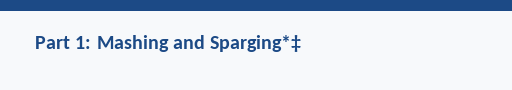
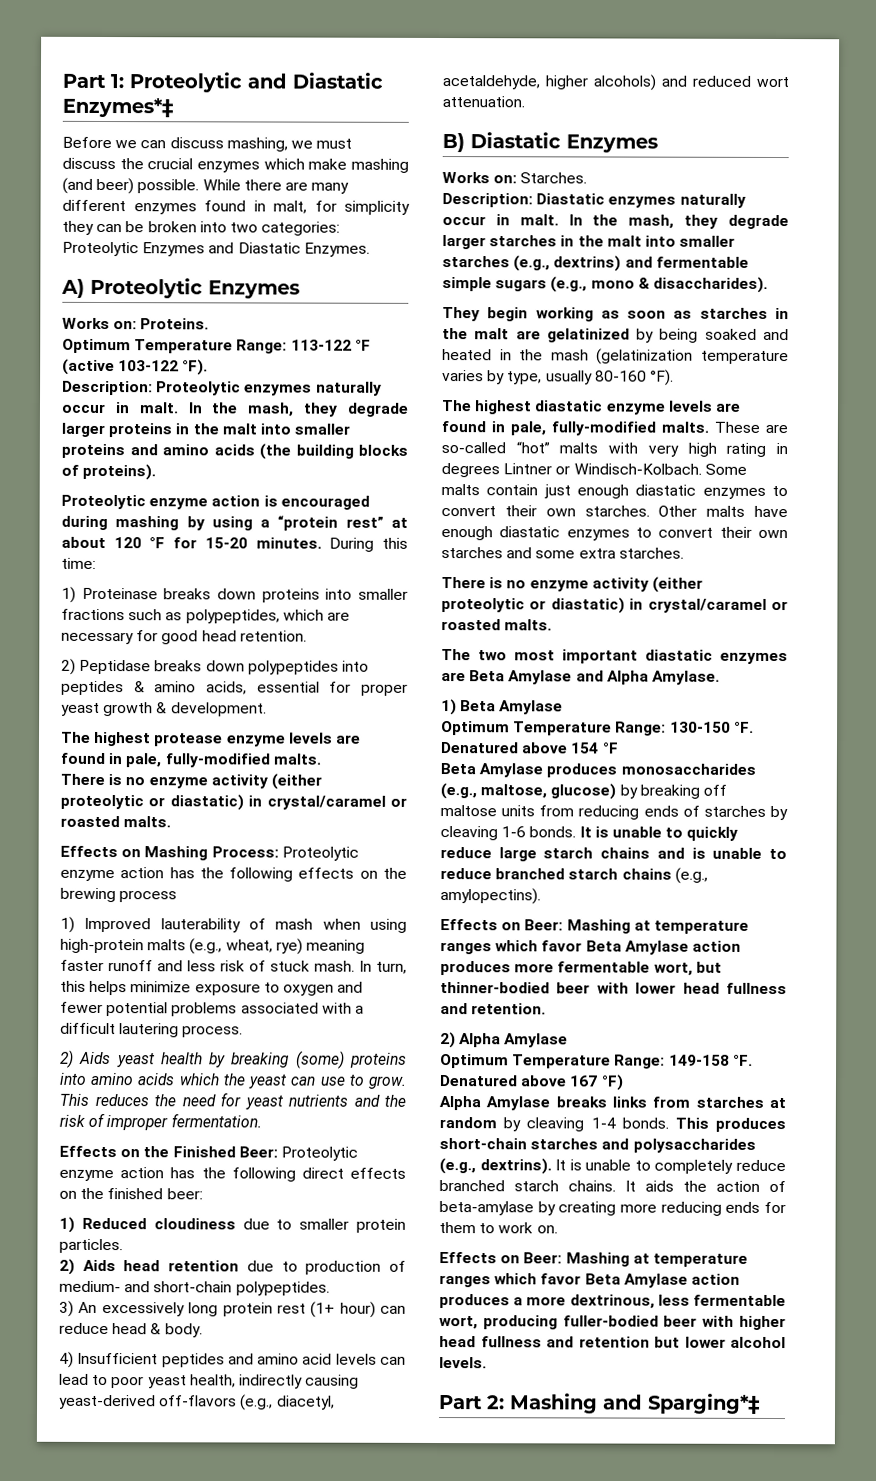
(92, 42) none -> [129,72,383,93] [62,97,174,118] [62,136,353,152] [62,157,409,173] [62,177,350,195] [62,199,410,215] [62,220,341,236] [62,241,370,257] [61,277,300,299] [62,317,210,330] [62,338,371,354] [62,358,209,376] [62,380,382,396] [61,402,409,417] [61,422,351,438] [61,443,408,460] [61,463,157,481] [61,494,370,510] [61,515,408,531] [61,536,408,552] [61,557,96,569] [61,586,408,603] [61,608,350,624] [61,630,307,645] [61,658,369,675] [61,680,408,696] [61,702,267,717] [60,731,361,747] [60,752,321,768] [60,773,322,790] [60,794,407,811] [60,815,172,828] [60,845,359,861] [60,867,407,882] [60,887,178,903] [60,916,407,933] [60,938,365,955] [60,959,407,974] [60,980,364,996] [60,1001,364,1017] [60,1022,244,1038] [60,1049,407,1069] [59,1072,407,1089] [59,1092,406,1110] [59,1112,262,1131] [59,1145,358,1161] [59,1167,406,1182] [59,1187,203,1200] [59,1216,406,1233] [59,1238,123,1254] [59,1258,406,1275] [59,1280,330,1296] [59,1300,406,1318] [59,1322,203,1338] [59,1351,406,1368] [59,1373,360,1389] [59,1394,335,1411] [442,74,789,91] [442,96,525,108] [442,132,658,153] [442,172,588,184] [442,193,746,208] [442,214,789,230] [442,235,736,250] [442,255,749,272] [442,276,768,293] [442,307,789,322] [442,328,789,343] [442,348,789,365] [442,369,674,386] [441,400,741,415] [441,421,788,436] [441,441,788,457] [441,463,747,478] [441,484,788,499] [441,505,788,518] [441,526,788,541] [441,547,684,559] [441,576,703,593] [441,597,788,614] [441,619,553,631] [441,649,788,665] [441,670,720,685] [441,699,564,716] [441,721,754,736] [440,742,618,754] [440,763,756,778] [440,783,727,800] [440,805,788,821] [440,826,739,841] [440,847,787,862] [440,867,708,884] [440,888,541,905] [440,919,749,934] [440,940,741,955] [440,961,722,976] [440,982,787,995] [440,1003,547,1015] [440,1032,569,1049] [440,1054,753,1069] [439,1074,624,1091] [439,1096,786,1111] [439,1117,786,1133] [439,1138,756,1153] [439,1158,786,1175] [439,1180,786,1193] [439,1201,786,1216] [439,1222,558,1234] [439,1252,748,1267] [439,1273,740,1288] [439,1294,786,1309] [439,1315,786,1331] [439,1336,786,1349] [439,1357,487,1369] [439,1395,505,1410] Proteolytic and Diastatic Enzymes*‡ // Before we can discuss mashing, we must discuss the crucial enzymes which make mashing (and beer) possible. While there are many different enzymes found in malt, for simplicity they can be broken into two categories: Proteolytic Enzymes and Diastatic Enzymes. // A) Proteolytic Enzymes // Works on: Proteins. // Optimum Temperature Range: 113-122 °F (active 103-122 °F). // Description: Proteolytic enzymes naturally occur in malt. In the mash, they degrade larger proteins in the malt into smaller proteins and amino acids (the building blocks of proteins). // Proteolytic enzyme action is encouraged during mashing by using a “protein rest” at about 120 °F for 15-20 minutes. During this time: // 1) Proteinase breaks down proteins into smaller fractions such as polypeptides, which are necessary for good head retention. // 2) Peptidase breaks down polypeptides into peptides & amino acids, essential for proper yeast growth & development. // The highest protease enzyme levels are found in pale, fully-modified malts. // There is no enzyme activity (either proteolytic or diastatic) in crystal/caramel or roasted malts. // Effects on Mashing Process: Proteolytic enzyme action has the following effects on the brewing process // 1) Improved lauterability of mash when using high-protein malts (e.g., wheat, rye) meaning faster runoff and less risk of stuck mash. In turn, this helps minimize exposure to oxygen and fewer potential problems associated with a difficult lautering process. // 2) Aids yeast health by breaking (some) proteins into amino acids which the yeast can use to grow. This reduces the need for yeast nutrients and the risk of improper fermentation. // Effects on the Finished Beer: Proteolytic enzyme action has the following direct effects on the finished beer: // 1) Reduced cloudiness due to smaller protein particles. // 2) Aids head retention due to production of medium- and short-chain polypeptides. // 3) An excessively long protein rest (1+ hour) can reduce head & body. // 4) Insufficient peptides and amino acid levels can lead to poor yeast health, indirectly causing yeast-derived off-flavors (e.g., diacetyl, acetaldehyde, higher alcohols) and reduced wort attenuation. // B) Diastatic Enzymes // Works on: Starches. // Description: Diastatic enzymes naturally occur in malt. In the mash, they degrade larger starches in the malt into smaller starches (e.g., dextrins) and fermentable simple sugars (e.g., mono & disaccharides). // They begin working as soon as starches in the malt are gelatinized by being soaked and heated in the mash (gelatinization temperature varies by type, usually 80-160 °F). // The highest diastatic enzyme levels are found in pale, fully-modified malts. These are so-called “hot” malts with very high rating in degrees Lintner or Windisch-Kolbach. Some malts contain just enough diastatic enzymes to convert their own starches. Other malts have enough diastatic enzymes to convert their own starches and some extra starches. // There is no enzyme activity (either proteolytic or diastatic) in crystal/caramel or roasted malts. // The two most important diastatic enzymes are Beta Amylase and Alpha Amylase. // 1) Beta Amylase // Optimum Temperature Range: 130-150 °F. Denatured above 154 °F // Beta Amylase produces monosaccharides (e.g., maltose, glucose) by breaking off maltose units from reducing ends of starches by cleaving 1-6 bonds. It is unable to quickly reduce large starch chains and is unable to reduce branched starch chains (e.g., amylopectins). // Effects on Beer: Mashing at temperature ranges which favor Beta Amylase action produces more fermentable wort, but thinner-bodied beer with lower head fullness and retention. // 2) Alpha Amylase // Optimum Temperature Range: 149-158 °F. Denatured above 167 °F) // Alpha Amylase breaks links from starches at random by cleaving 1-4 bonds. This produces short-chain starches and polysaccharides (e.g., dextrins). It is unable to completely reduce branched starch chains. It aids the action of beta-amylase by creating more reducing ends for them to work on. // Effects on Beer: Mashing at temperature ranges which favor Beta Amylase action produces a more dextrinous, less fermentable wort, producing fuller-bodied beer with higher head fullness and retention but lower alcohol levels. // Part 2:

